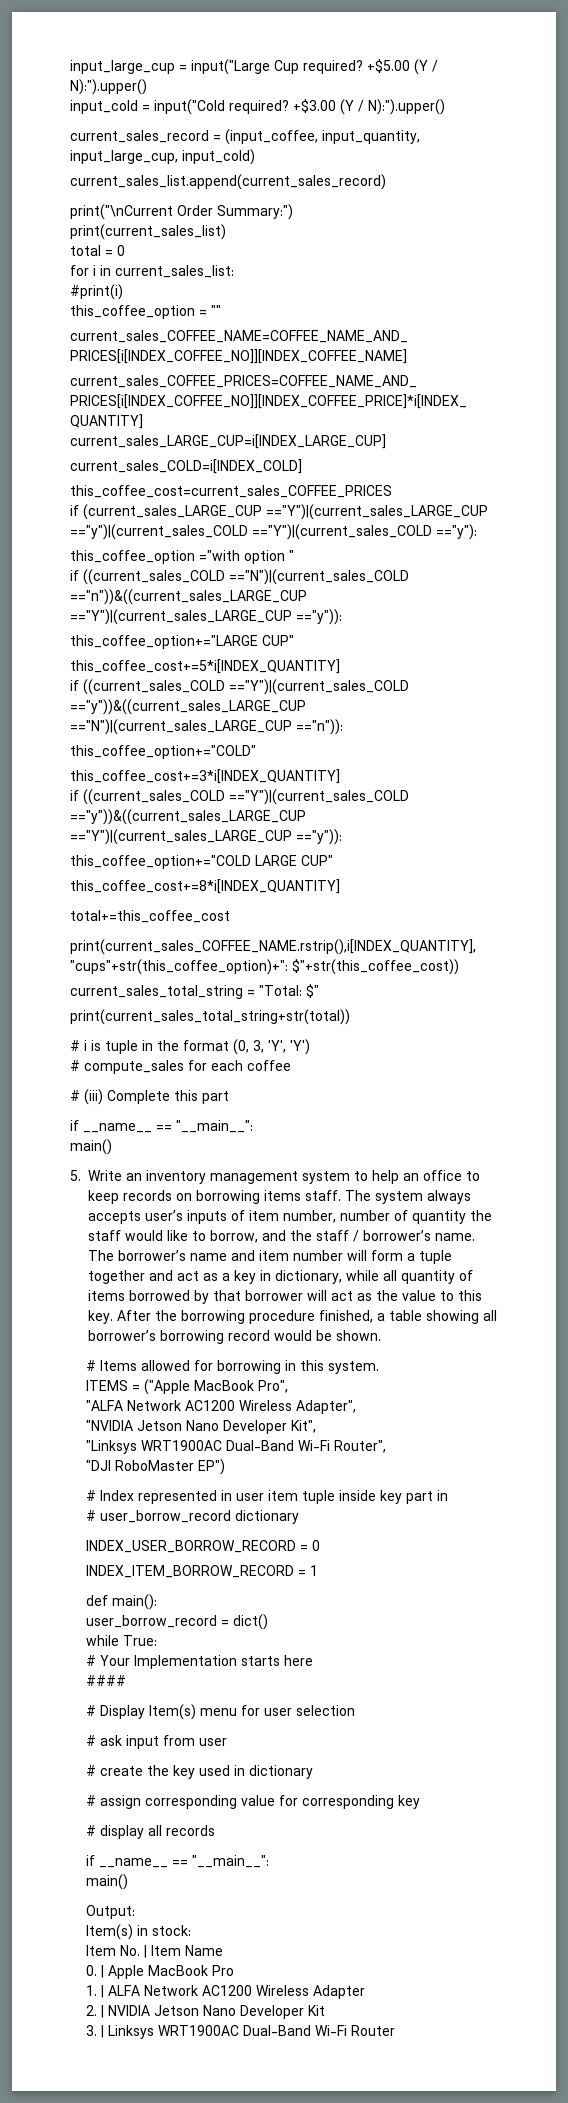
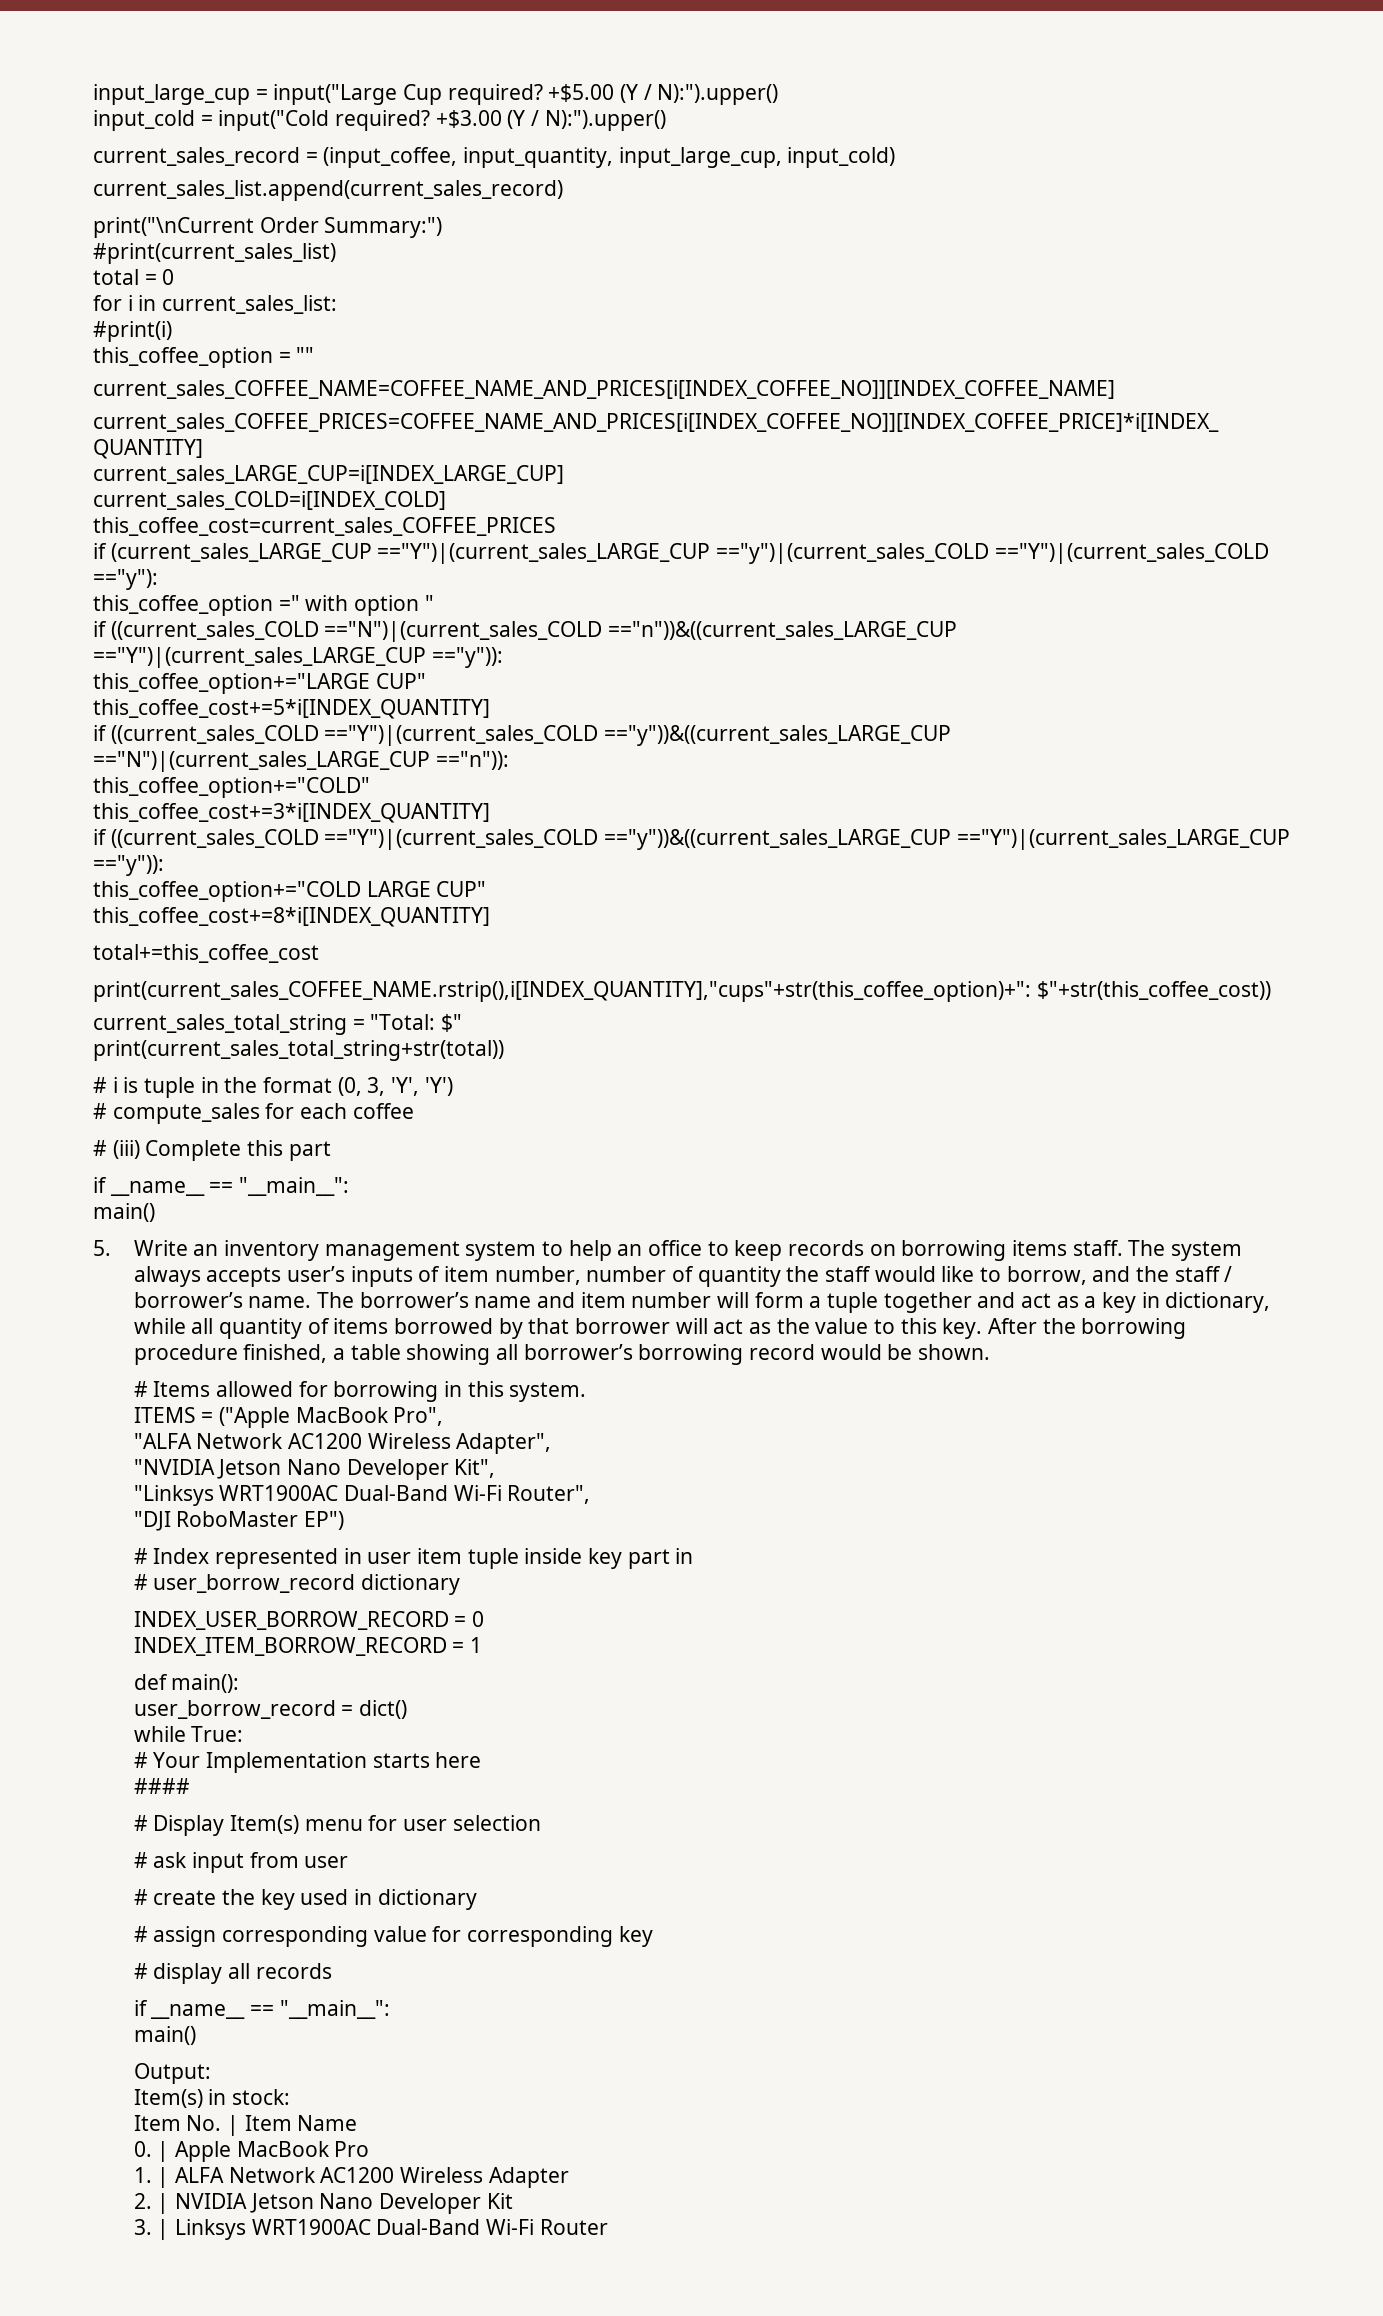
[70,224,226,240] print(current_sales_list) -> [93,243,336,264] #print(current_sales_list)
[199,550,240,561] ="with -> [278,595,349,611] =" with

